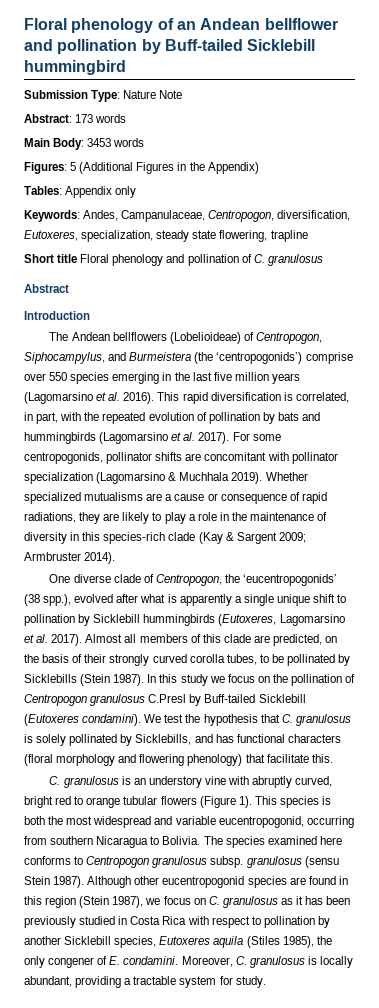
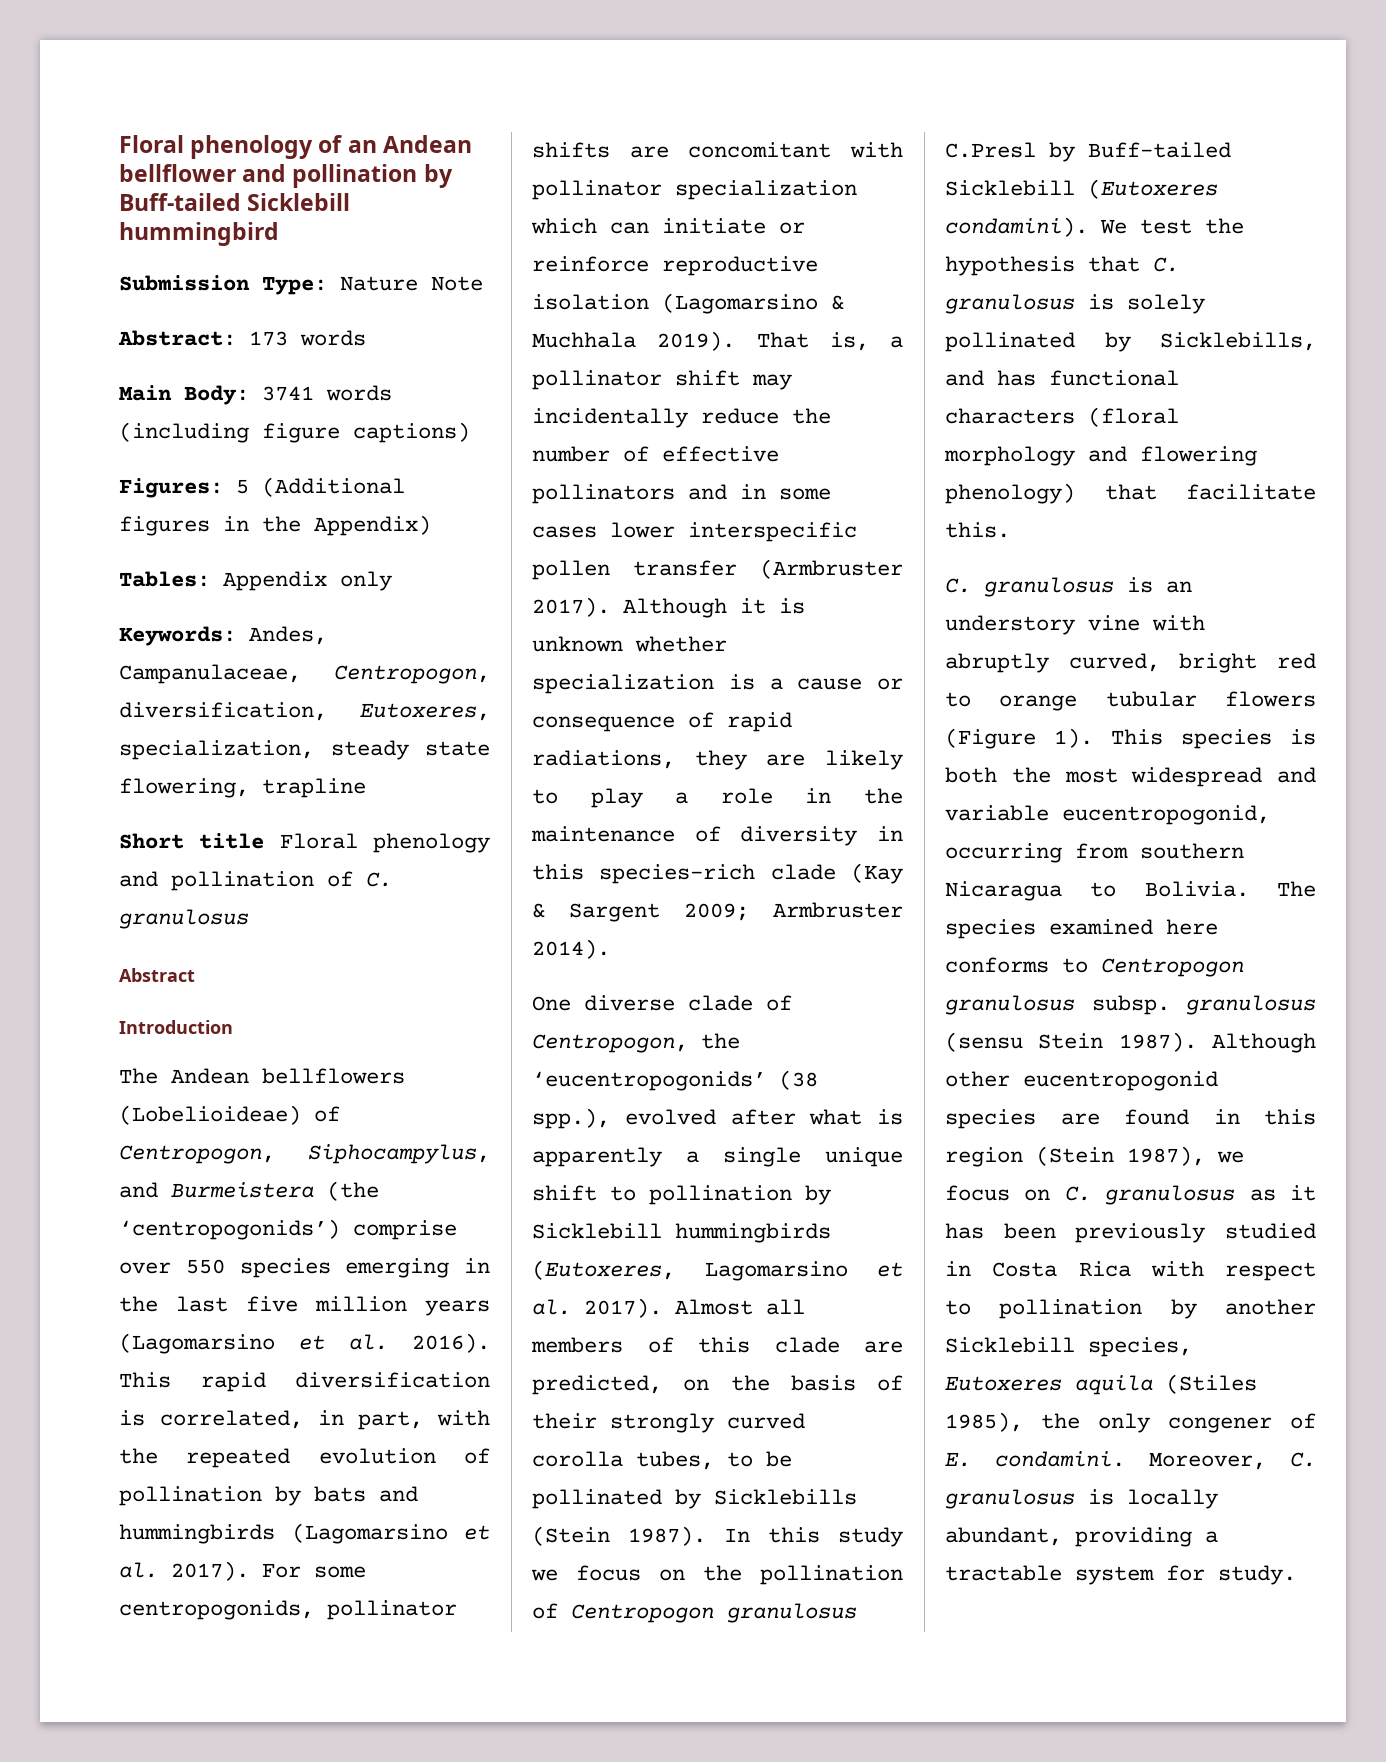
[87,138,145,147] 3453 words -> [262,385,392,401] [119,422,470,443] 3741 words (including figure captions)
[136,162,175,174] Figures -> [119,516,210,536] figures
[96,472,308,484] [24,492,163,504] (Lagomarsino & Muchhala 2019). Whether specialized mutualisms are -> [531,218,805,234] [532,256,818,276] [532,293,844,314] [532,331,903,351] [532,370,792,390] [532,408,831,428] [532,446,779,462] [532,484,831,504] [532,522,857,542] [532,559,903,580] [532,597,805,618] [532,636,727,652] [532,674,755,694] which can initiate or reinforce reproductive isolation (Lagomarsino & Muchhala 2019). That is, a pollinator shift may incidentally reduce the number of effective pollinators and in some cases lower interspecific pollen transfer (Armbruster 2017). Although it is unknown whether specialization is

